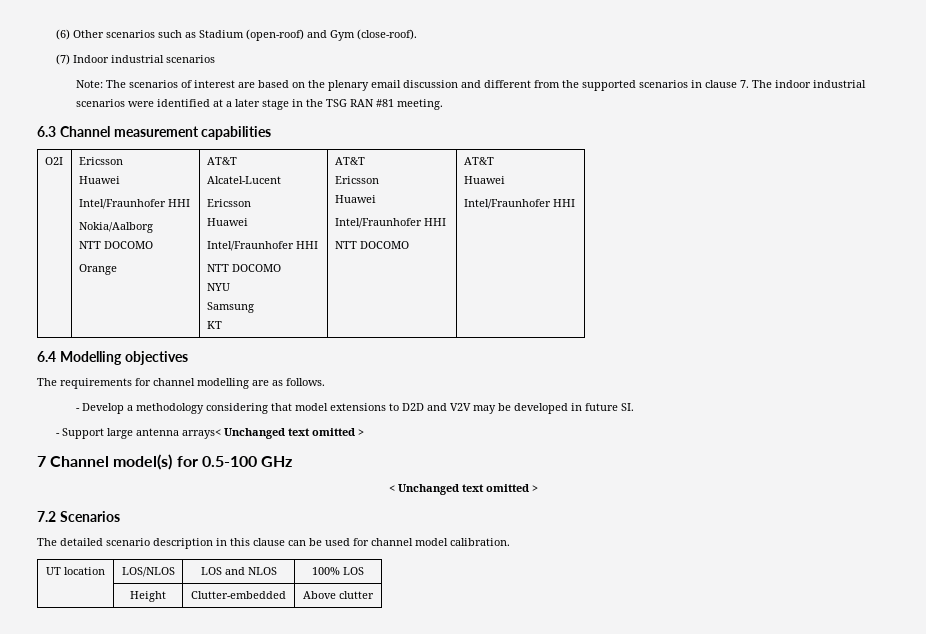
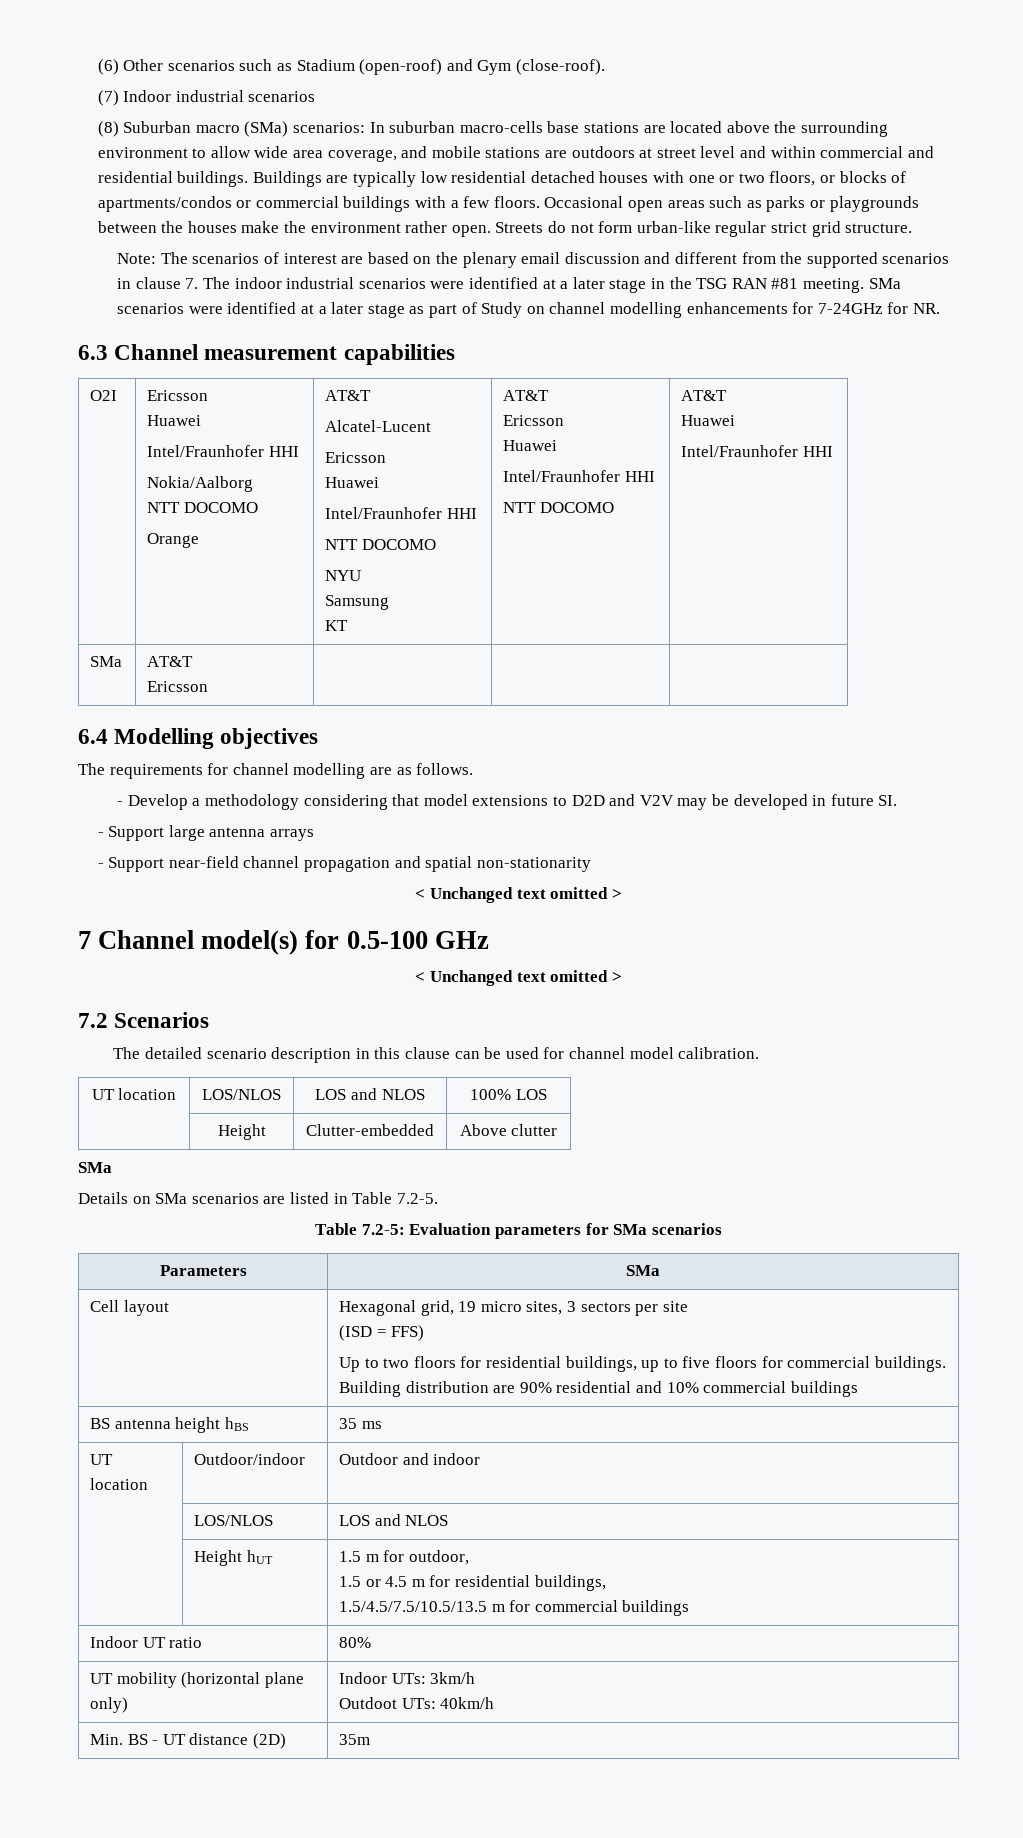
(216, 59) none -> [97,121,888,137] [97,146,934,162] [97,171,907,187] [97,196,919,212] [97,221,913,237] // (8) Suburban macro (SMa) scenarios: In suburban macro-cells base stations are located above the surrounding environment to allow wide area coverage, and mobile stations are outdoors at street level and within commercial and residential buildings. Buildings are typically low residential detached houses with one or two floors, or blocks of apartments/condos or commercial buildings with a few floors. Occasional open areas such as parks or playgrounds between the houses make the environment rather open. Streets do not form urban-like regular strict grid structure.
(443, 104) none -> [868,278,901,289] [117,302,940,318] SMa scenarios were identified at a later stage as part of Study on channel modelling enhancements for 7-24GHz for NR.
(575, 203) none -> [90,656,123,667] [147,656,194,667] [147,681,209,692] // SMa | AT&T // Ericsson | | |
[182,429,222,439] arrays< -> [270,829,315,841] [97,856,591,872] [415,889,426,899] arrays // - Support near-field channel propagation and spatial non-stationarity // <
(374, 595) none -> [78,1162,112,1173] [78,1192,438,1204] [315,1223,722,1239] [159,1265,247,1276] [626,1265,660,1276] [90,1300,169,1316] [339,1300,688,1316] [339,1325,425,1341] [339,1356,946,1372] [339,1381,858,1397] [90,1417,249,1433] [339,1418,382,1429] [90,1454,114,1465] [90,1478,149,1490] [194,1453,306,1465] [339,1453,481,1465] [194,1515,274,1526] [339,1514,449,1526] [194,1550,273,1566] [339,1550,469,1565] [339,1575,606,1591] [339,1600,690,1616] [90,1636,203,1648] [339,1637,372,1648] [90,1672,304,1688] [90,1697,129,1713] [339,1672,476,1684] [339,1697,495,1709] [90,1733,287,1749] [339,1734,371,1745] // SMa // Details on SMa scenarios are listed in Table 7.2-5. // Table 7.2-5: Evaluation parameters for SMa scenarios // Parameters | SMa // Cell layout | Hexagonal grid, 19 micro sites, 3 sectors per site // (ISD = FFS) // Up to two floors for residential buildings, up to five floors for commercial buildings. Building distribution are 90% residential and 10% commercial buildings // BS antenna height hBS | 35 ms // UT location | Outdoor/indoor | Outdoor and indoor // | LOS/NLOS | LOS and NLOS // | Height hUT | 1.5 m for outdoor, // 1.5 or 4.5 m for residential buildings, // 1.5/4.5/7.5/10.5/13.5 m for commercial buildings // Indoor UT ratio | 80% // UT mobility (horizontal plane only) | Indoor UTs: 3km/h // Outdoot UTs: 40km/h // Min. BS - UT distance (2D) | 35m

